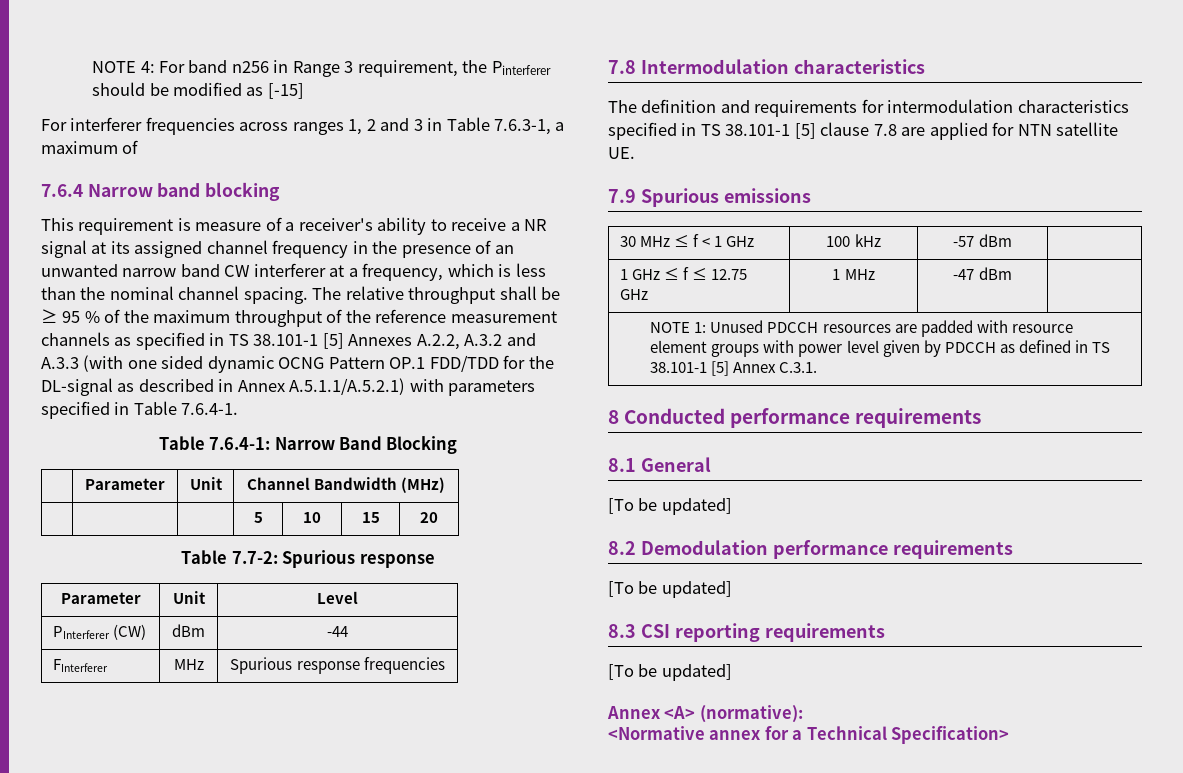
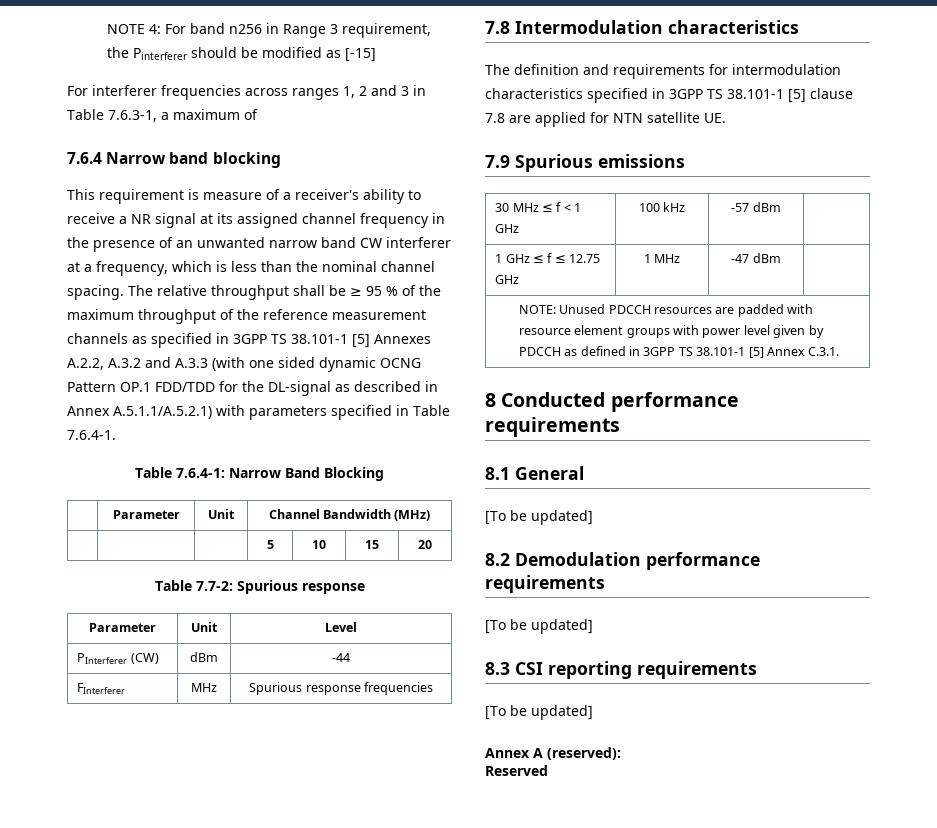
(225, 339) none -> [233,334,267,344] 3GPP
(697, 129) none -> [669,89,703,99] 3GPP
[650,322,707,333] NOTE 1: -> [518,305,556,314] NOTE:
(1088, 346) none -> [643,347,676,356] 3GPP
[664,705,803,723] [608,726,1010,744] <A> (normative): // <Normative annex for a Technical Specification> -> [533,747,621,760] [485,765,548,776] A (reserved): // Reserved

